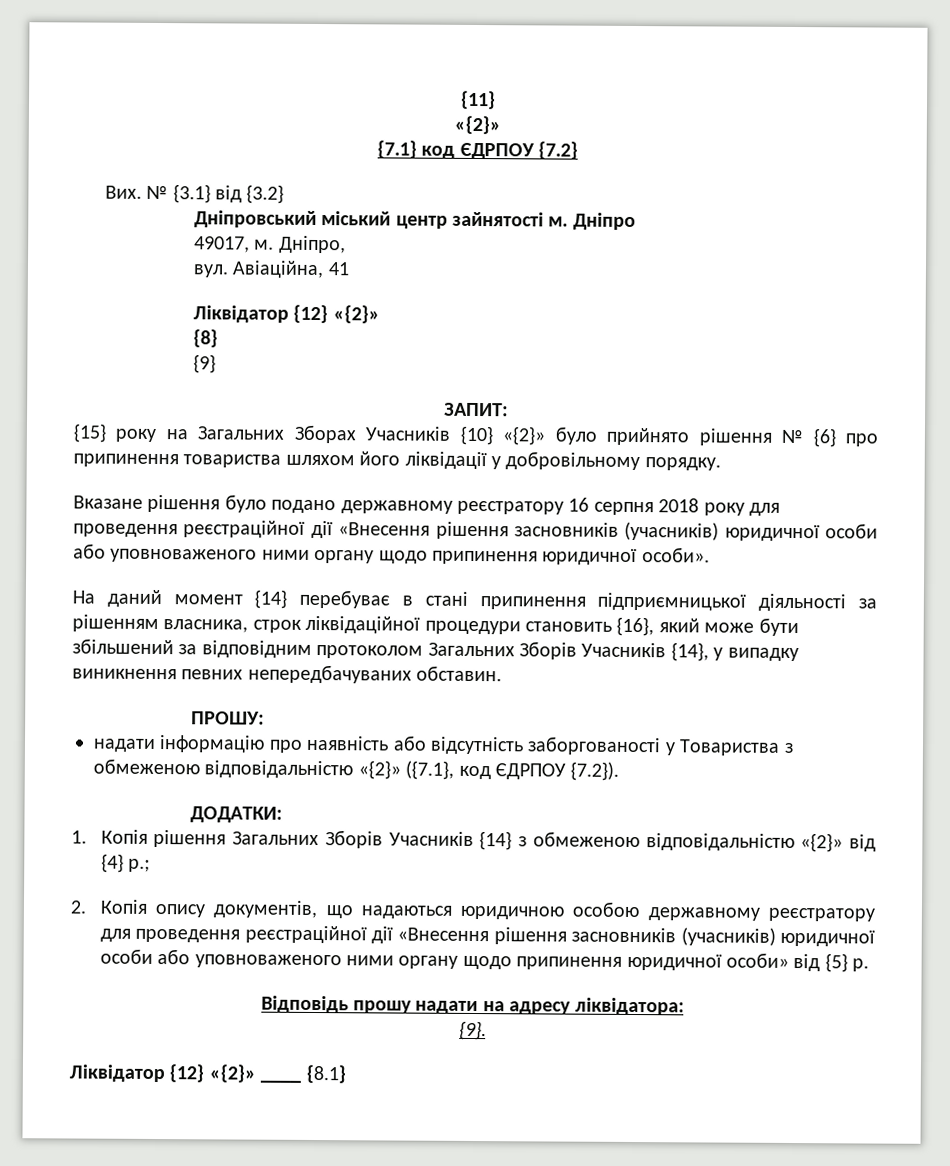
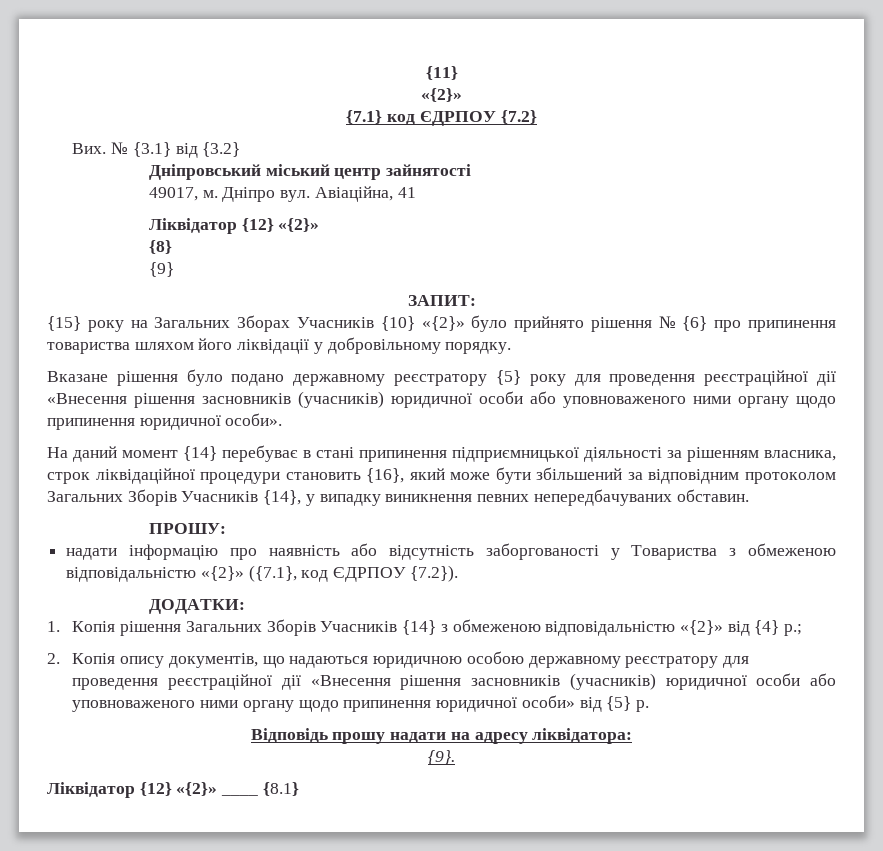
[548,212,636,230] м. Дніпро -> (472, 170) none
[278,235,346,254] Дніпро, // -> [222,187,276,202] Дніпро
[568,497,700,516] 16 серпня 2018 -> [495,370,521,385] {5}

